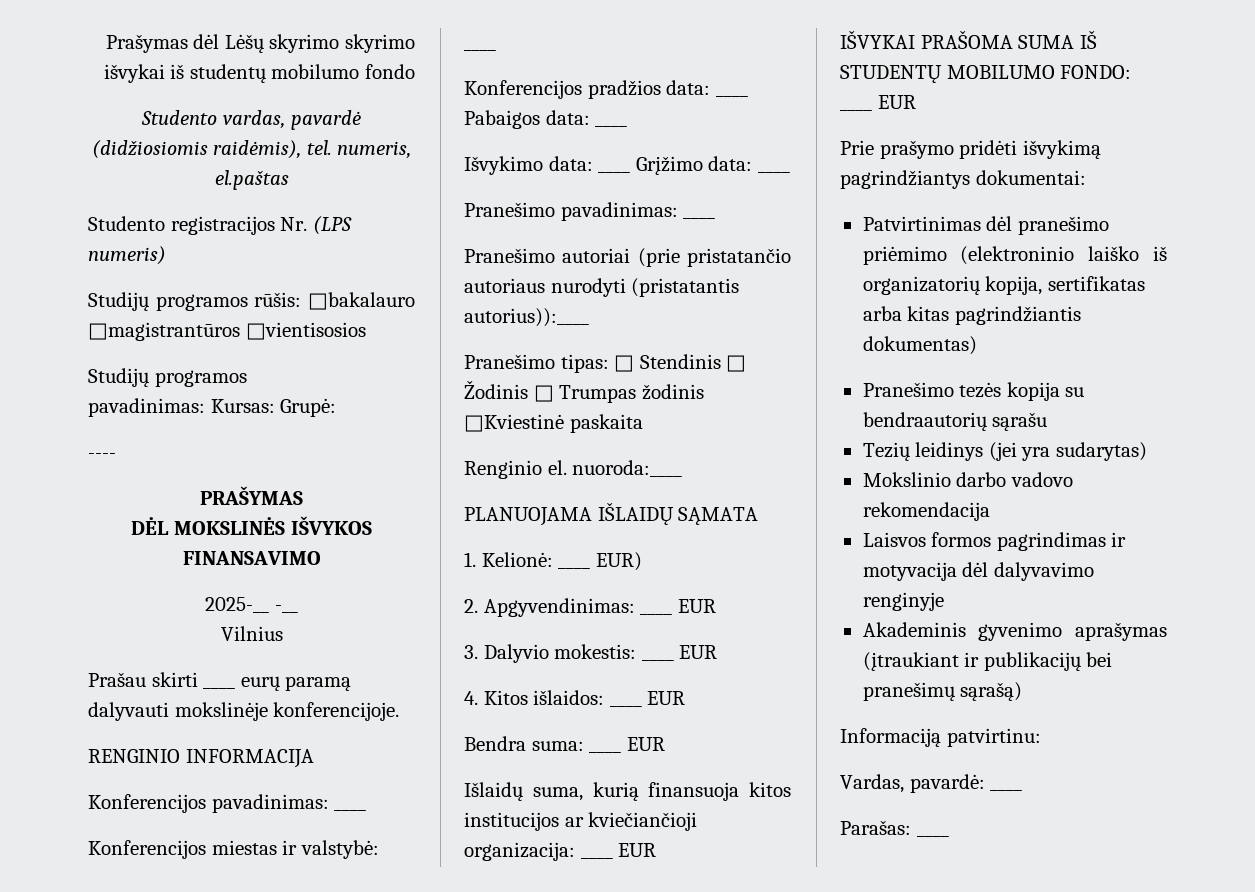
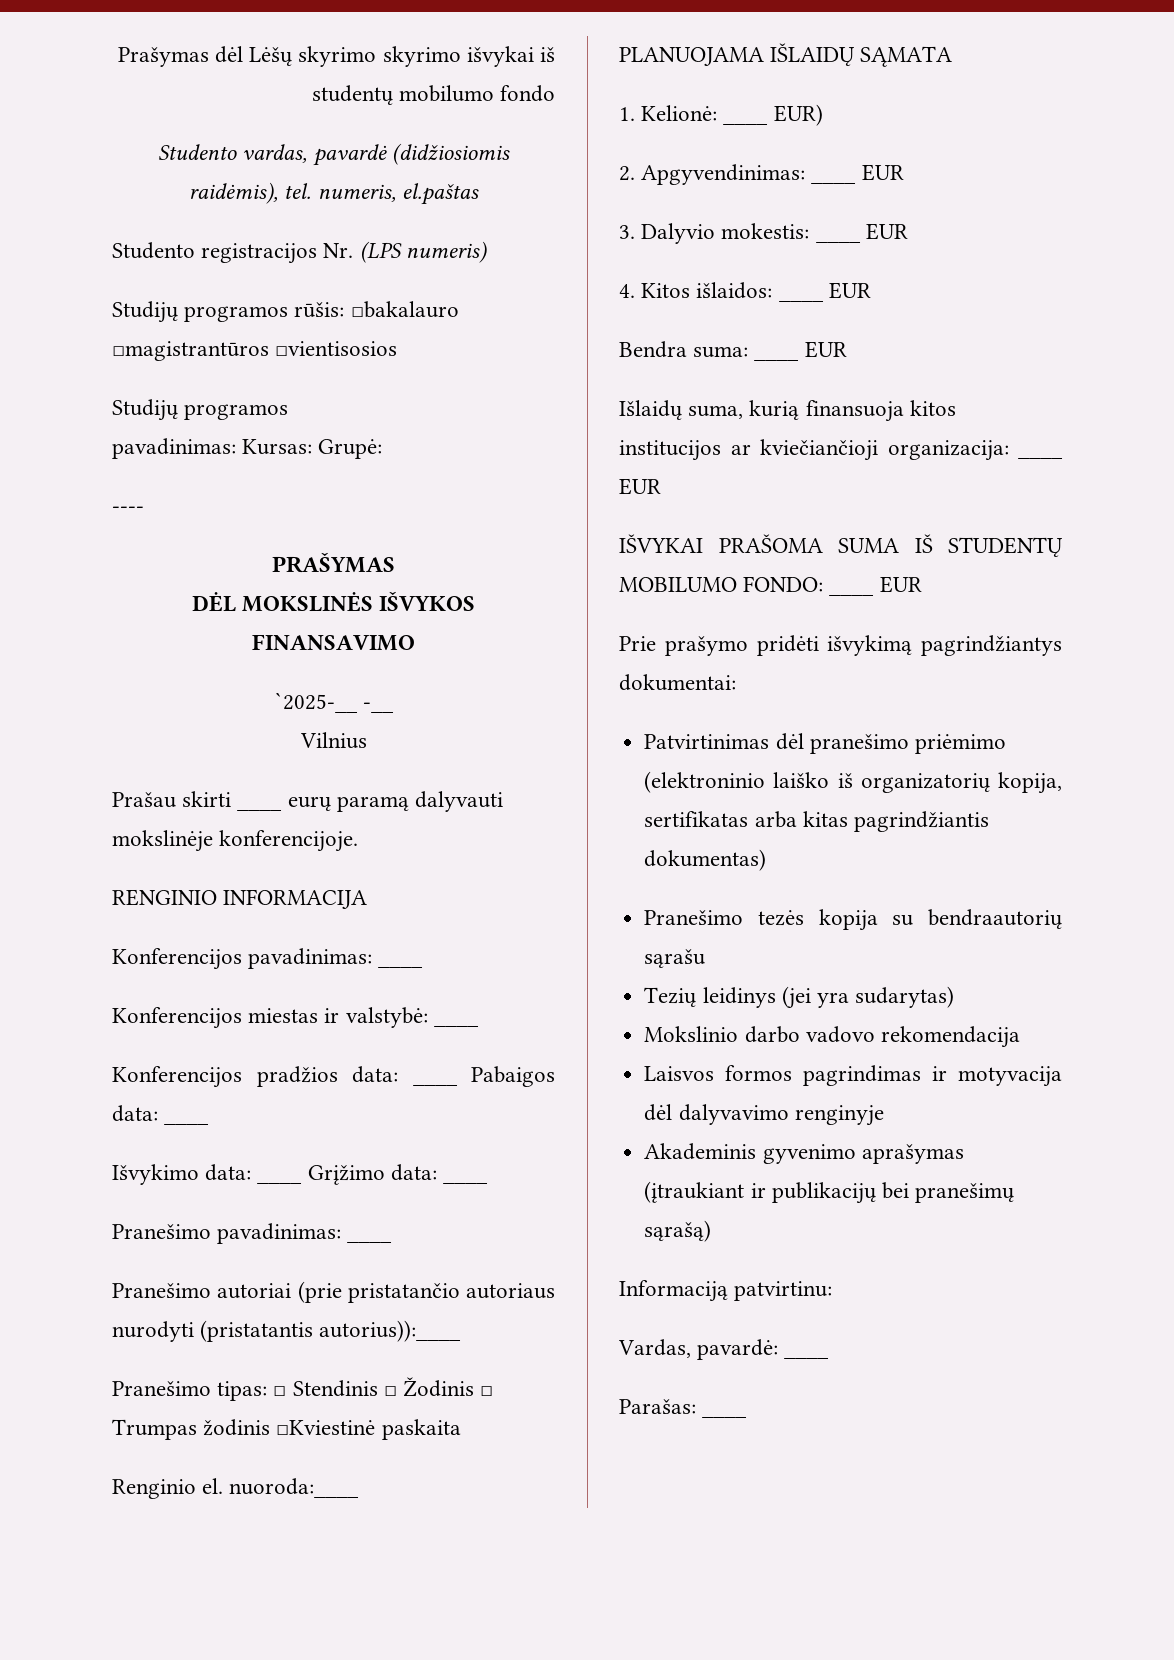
[205,597,270,613] 2025-__ -> [273,692,358,713] `2025-__

